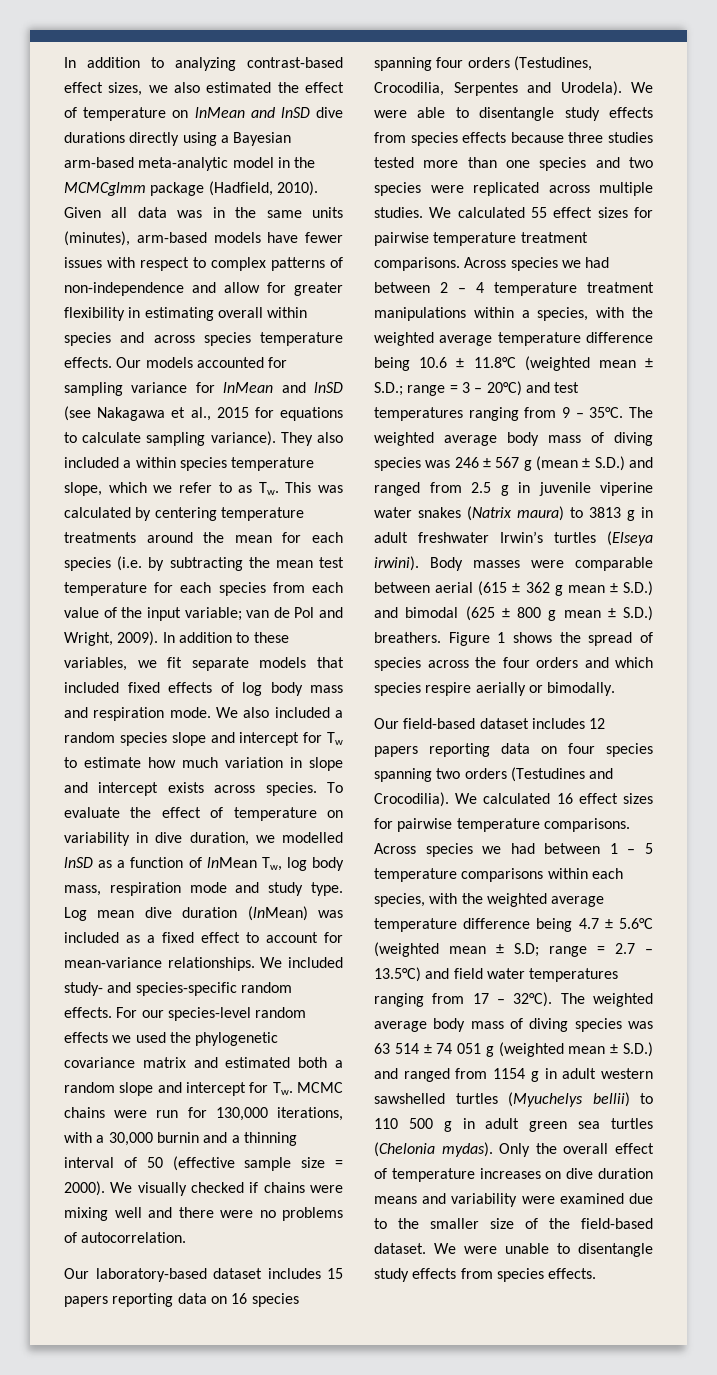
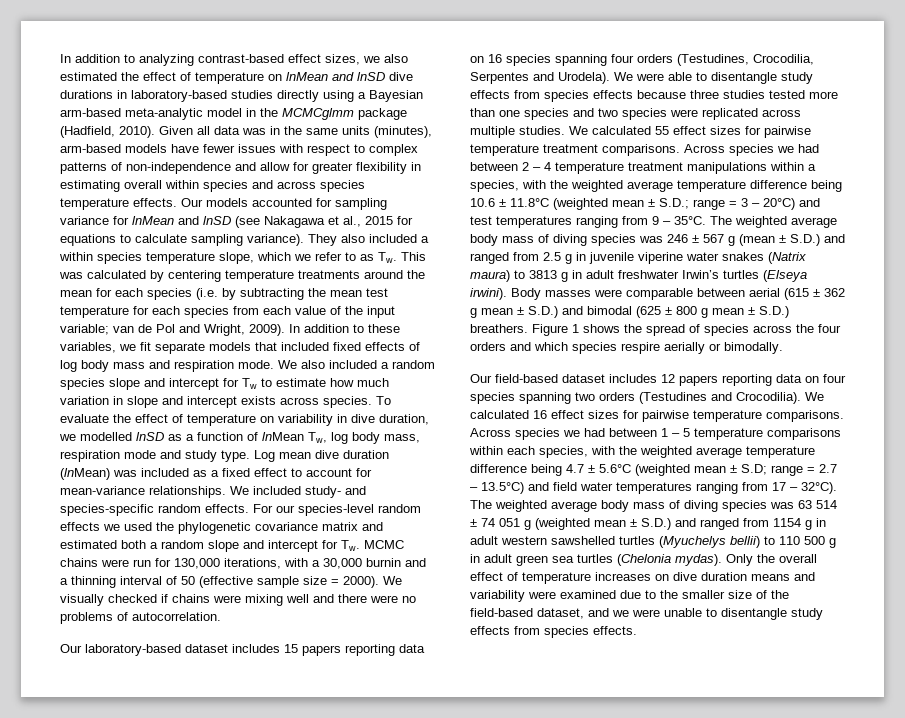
(125, 137) none -> [117,90,273,102] in laboratory-based studies
[374,1243,456,1254] dataset. We -> [537,608,629,619] dataset, and we

